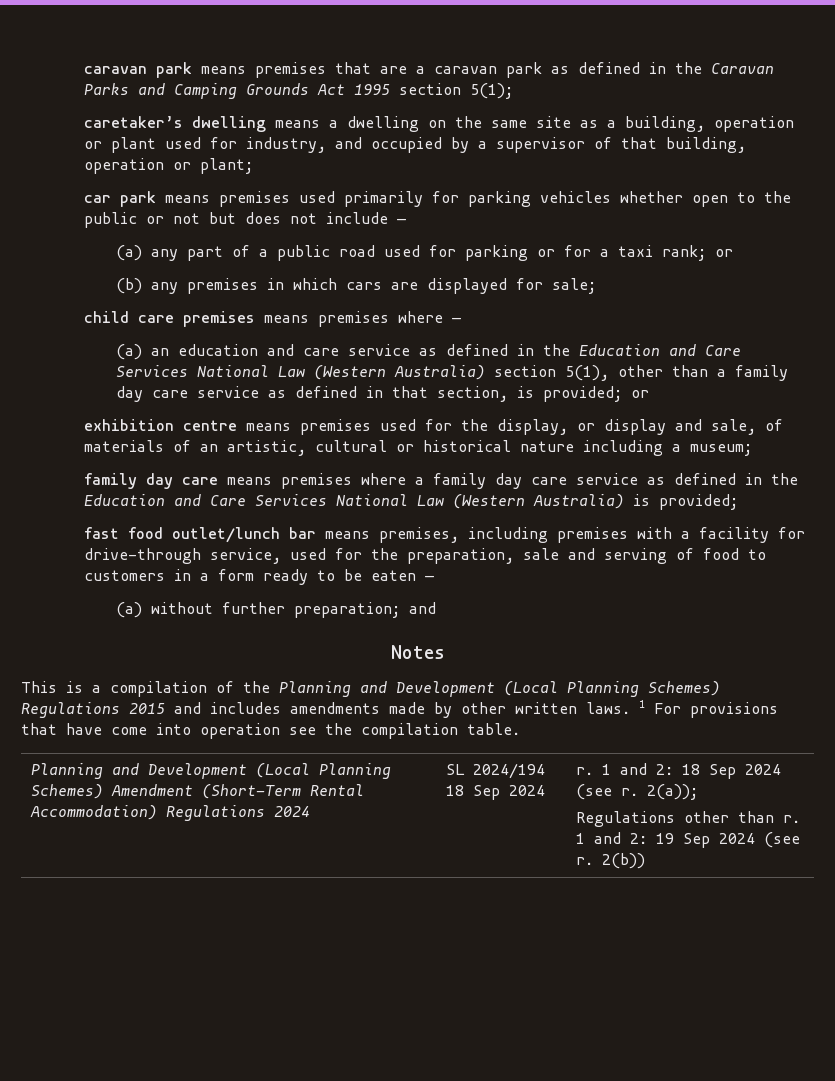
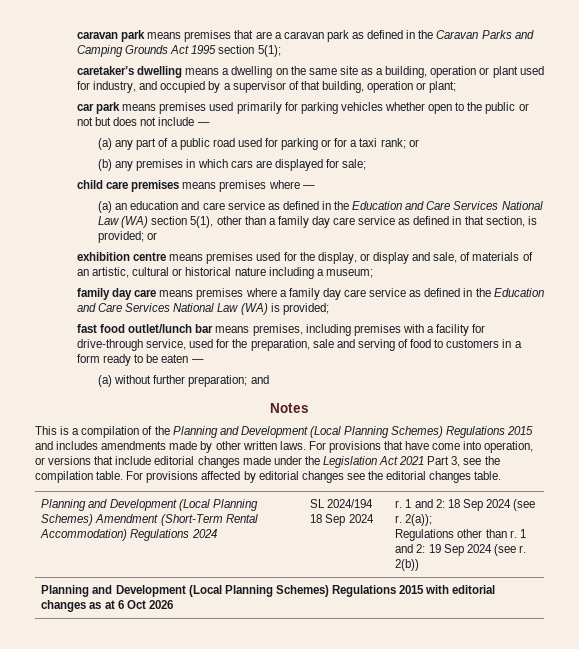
[313,365,485,380] (Western Australia) -> [121,216,149,228] (WA)
[453,494,625,509] (Western Australia) -> [240,303,268,315] (WA)
[639,700,645,708] 1 -> (306, 445) none
[200,723,458,739] operation see the compilation -> [484,441,534,453] [35,456,500,468] [35,471,472,483] operation, or versions that include editorial changes made under the Legislation Act 2021 Part 3, see the compilation table. For provisions affected by editorial changes see the editorial changes
(645, 861) none -> [41,585,496,597] [41,600,173,612] // Planning and Development (Local Planning Schemes) Regulations 2015 with editorial changes as at 6 Oct 2026

